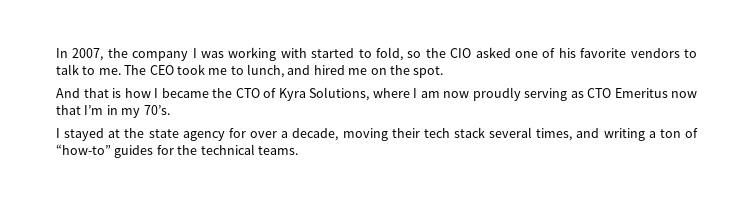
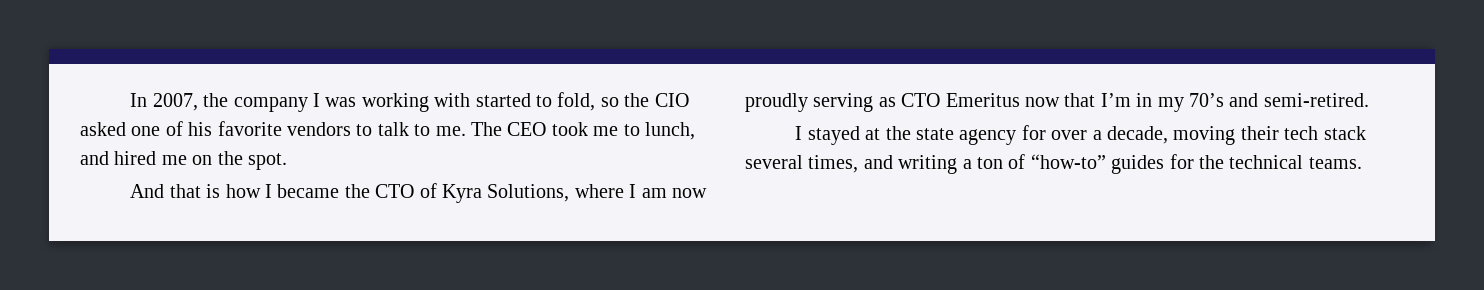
[143,105,170,115] 70’s. -> [1189,93,1369,107] 70’s and semi-retired.

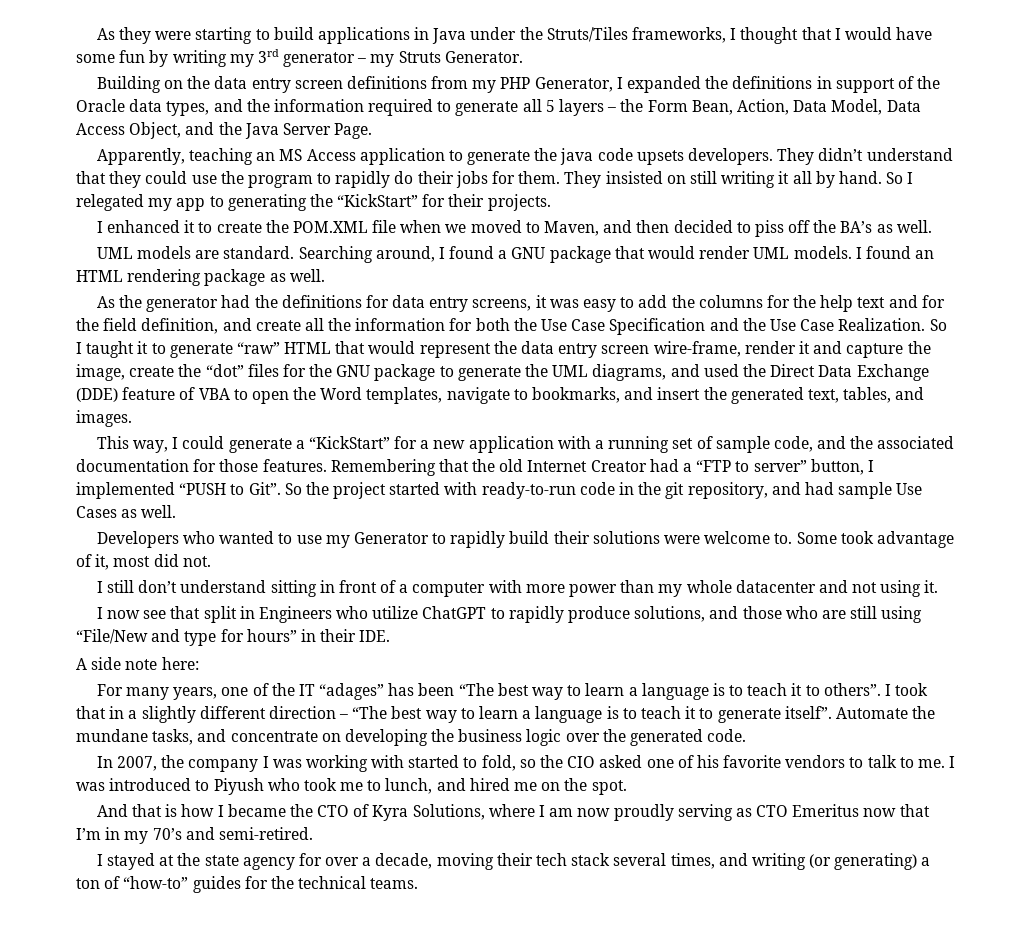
(130, 100) none -> [96,27,933,44] [76,49,523,67] [96,76,941,93] [76,99,921,116] [76,122,373,139] [96,148,953,165] [76,171,914,188] [76,194,551,211] [96,220,932,237] [96,246,935,263] [76,269,325,286] [96,295,945,312] [76,318,947,335] [76,341,931,358] [76,364,929,381] [76,387,925,404] [76,410,132,427] [96,436,955,453] [76,459,874,476] [76,482,923,499] [76,505,177,518] [96,531,954,548] [76,554,211,570] [96,580,939,597] [96,606,923,623] [76,629,391,646] [76,657,199,670] [96,683,929,700] [76,706,936,723] [76,729,747,746] As they were starting to build applications in Java under the Struts/Tiles frameworks, I thought that I would have some fun by writing my 3rd generator – my Struts Generator. // Building on the data entry screen definitions from my PHP Generator, I expanded the definitions in support of the Oracle data types, and the information required to generate all 5 layers – the Form Bean, Action, Data Model, Data Access Object, and the Java Server Page. // Apparently, teaching an MS Access application to generate the java code upsets developers. They didn’t understand that they could use the program to rapidly do their jobs for them. They insisted on still writing it all by hand. So I relegated my app to generating the “KickStart” for their projects. // I enhanced it to create the POM.XML file when we moved to Maven, and then decided to piss off the BA’s as well. // UML models are standard. Searching around, I found a GNU package that would render UML models. I found an HTML rendering package as well. // As the generator had the definitions for data entry screens, it was easy to add the columns for the help text and for the field definition, and create all the information for both the Use Case Specification and the Use Case Realization. So I taught it to generate “raw” HTML that would represent the data entry screen wire-frame, render it and capture the image, create the “dot” files for the GNU package to generate the UML diagrams, and used the Direct Data Exchange (DDE) feature of VBA to open the Word templates, navigate to bookmarks, and insert the generated text, tables, and images. // This way, I could generate a “KickStart” for a new application with a running set of sample code, and the associated documentation for those features. Remembering that the old Internet Creator had a “FTP to server” button, I implemented “PUSH to Git”. So the project started with ready-to-run code in the git repository, and had sample Use Cases as well. // Developers who wanted to use my Generator to rapidly build their solutions were welcome to. Some took advantage of it, most did not. // I still don’t understand sitting in front of a computer with more power than my whole datacenter and not using it. // I now see that split in Engineers who utilize ChatGPT to rapidly produce solutions, and those who are still using “File/New and type for hours” in their IDE. // A side note here: // For many years, one of the IT “adages” has been “The best way to learn a language is to teach it to others”. I took that in a slightly different direction – “The best way to learn a language is to teach it to generate itself”. Automate the mundane tasks, and concentrate on developing the business logic over the generated code. //
[470,122,547,136] The CEO -> [949,756,956,768] [76,778,300,795] I was introduced to Piyush who
(958, 164) none -> [809,853,918,870] (or generating)

